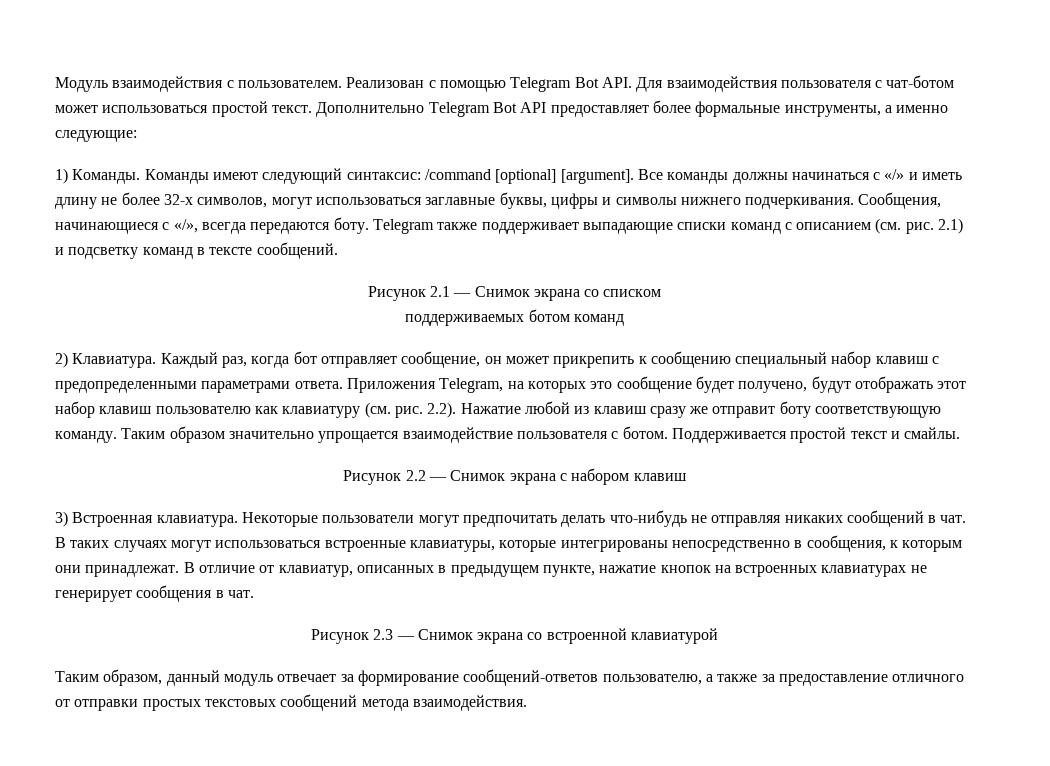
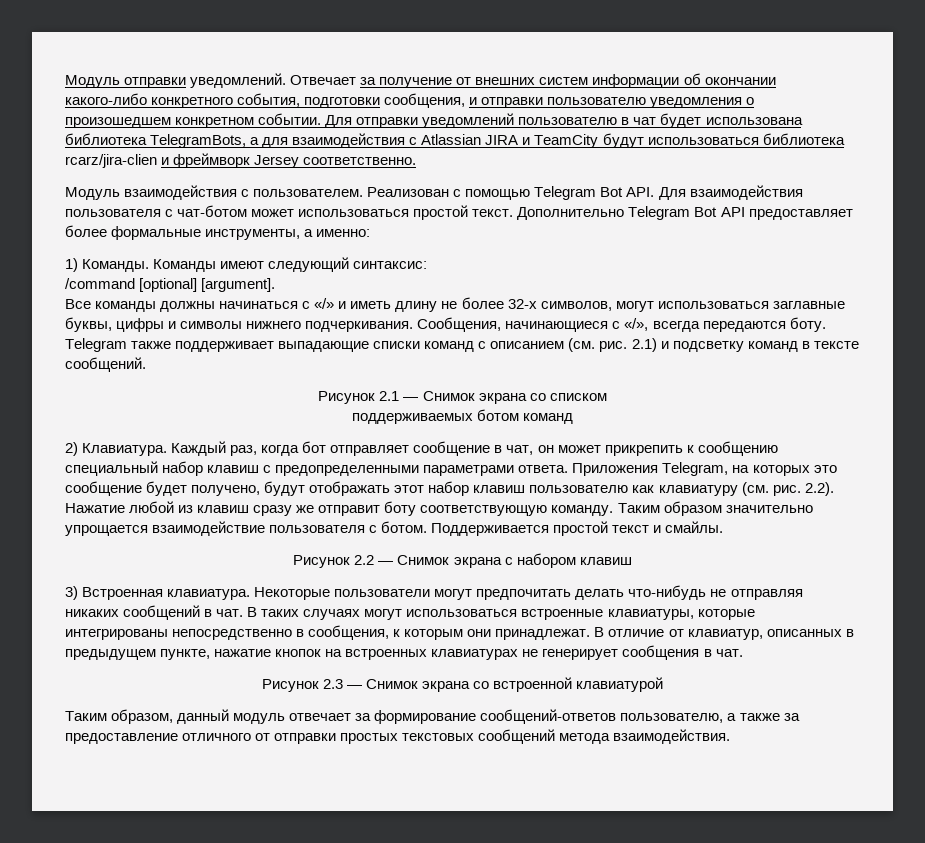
[55,77,108,92] Модуль -> [65,73,776,88] [65,93,755,108] [65,113,803,128] [65,133,845,148] [65,153,417,168] [65,187,120,200] Модуль отправки уведомлений. Отвечает за получение от внешних систем информации об окончании какого-либо конкретного события, подготовки сообщения, и отправки пользователю уведомления о произошедшем конкретном событии. Для отправки уведомлений пользователю в чат будет использована библиотека TelegramBots, а для взаимодействия с Atlassian JIRA и TeamCity будут использоваться библиотека rcarz/jira-clien и фреймворк Jersey соответственно. // Модуль
[896,105,949,113] [55,130,137,142] именно следующие: -> [316,229,371,237] именно:
(421, 176) none -> (428, 265) //
(634, 176) none -> (276, 285) //
[401,351,481,368] сообщение, -> [413,441,534,456] сообщение в чат,

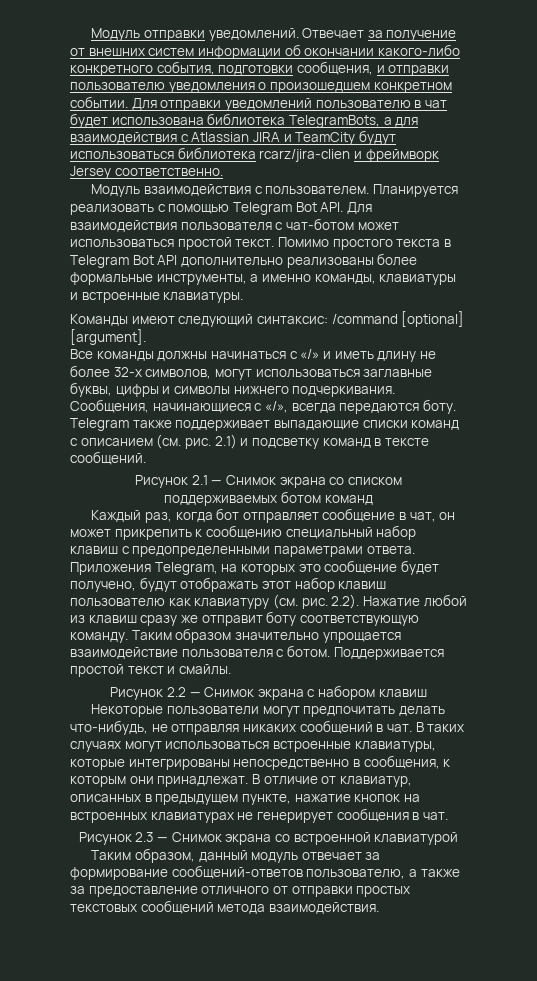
[367,187,450,197] Реализован -> [372,184,458,197] [70,204,154,215] Планируется реализовать
[517,207,625,220] Дополнительно -> [277,237,451,250] Помимо простого текста в
[748,209,853,220] предоставляет -> [180,257,374,268] дополнительно реализованы
[316,229,371,237] [65,258,150,272] именно: // 1) Команды. -> [261,274,457,285] [70,292,244,303] именно команды, клавиатуры и встроенные клавиатуры. //
(428, 265) // -> (328, 320) none
[65,442,168,456] 2) Клавиатура. -> (373, 500) none
[65,586,251,600] 3) Встроенная клавиатура. -> (427, 693) none
[628,585,707,600] что-нибудь -> [70,720,148,735] что-нибудь,

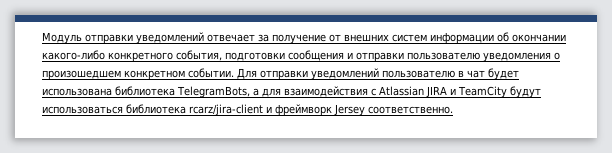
[208,28,365,41] уведомлений. Отвечает -> [136,32,255,44] уведомлений отвечает
[296,61,373,75] сообщения, -> [288,50,344,61] сообщения
[259,149,351,162] rcarz/jira-clien -> [189,104,263,116] rcarz/jira-client
[91,184,458,197] [70,202,372,215] [70,218,399,232] [70,237,451,250] [70,253,418,268] [70,272,457,285] [70,292,244,303] [70,311,465,327] [70,329,146,345] [70,349,436,362] [70,365,433,380] [70,382,396,397] [70,399,456,414] [70,418,460,431] [70,434,429,449] [70,451,146,465] [135,475,402,488] [164,491,373,506] [91,508,456,523] [70,525,417,540] [70,546,415,557] [70,560,439,575] [70,577,387,592] [70,594,467,609] [70,611,419,626] [70,628,401,643] [70,645,444,660] [70,664,231,677] [110,685,427,700] [91,704,445,717] [70,720,465,735] [70,741,436,752] [70,755,451,770] [70,774,412,787] [70,794,420,805] [70,808,448,823] [78,832,459,845] [91,848,381,863] [70,865,460,880] [70,886,411,897] [70,900,379,914] // Модуль взаимодействия с пользователем. Планируется реализовать с помощью Telegram Bot API. Для взаимодействия пользователя с чат-ботом может использоваться простой текст. Помимо простого текста в Telegram Bot API дополнительно реализованы более формальные инструменты, а именно команды, клавиатуры и встроенные клавиатуры. // Команды имеют следующий синтаксис: /command [optional] [argument]. // Все команды должны начинаться с «/» и иметь длину не более 32-х символов, могут использоваться заглавные буквы, цифры и символы нижнего подчеркивания. Сообщения, начинающиеся с «/», всегда передаются боту. Telegram также поддерживает выпадающие списки команд с описанием (см. рис. 2.1) и подсветку команд в тексте сообщений. // Рисунок 2.1 — Снимок экрана со списком // поддерживаемых ботом команд // Каждый раз, когда бот отправляет сообщение в чат, он может прикрепить к сообщению специальный набор клавиш с предопределенными параметрами ответа. Приложения Telegram, на которых это сообщение будет получено, будут отображать этот набор клавиш пользователю как клавиатуру (см. рис. 2.2). Нажатие любой из клавиш сразу же отправит боту соответствующую команду. Таким образом значительно упрощается взаимодействие пользователя с ботом. Поддерживается простой текст и смайлы. // Рисунок 2.2 — Снимок экрана с набором клавиш // Некоторые пользователи могут предпочитать делать что-нибудь, не отправляя никаких сообщений в чат. В таких случаях могут использоваться встроенные клавиатуры, которые интегрированы непосредственно в сообщения, к которым они принадлежат. В отличие от клавиатур, описанных в предыдущем пункте, нажатие кнопок на встроенных клавиатурах не генерирует сообщения в чат. // Рисунок 2.3 — Снимок экрана со встроенной клавиатурой // Таким образом, данный модуль отвечает за формирование сообщений-ответов пользователю, а также за предоставление отличного от отправки простых текстовых сообщений метода взаимодействия. -> (453, 110) none

